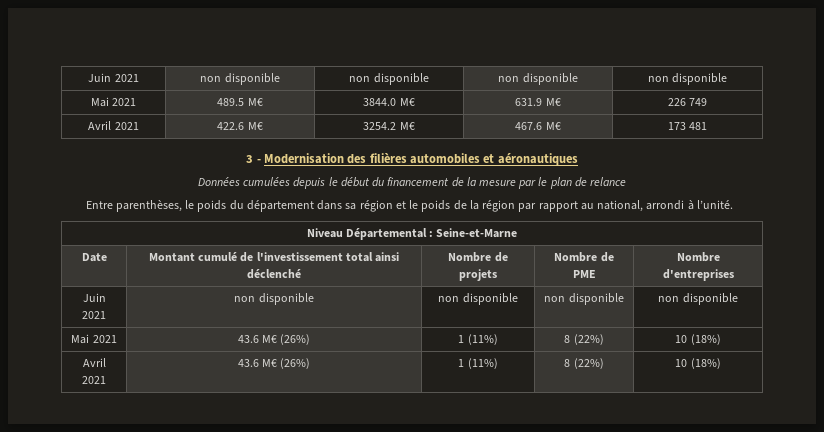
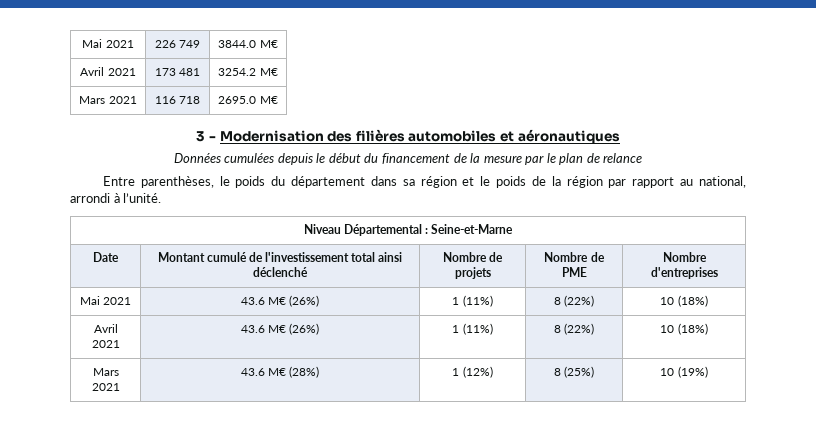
[88,73,139,82] [200,73,280,85] [349,73,429,85] [498,73,578,85] [647,73,728,85] [90,97,137,107] [217,98,263,106] Juin 2021 | non disponible | non disponible | non disponible | non disponible // Mai 2021 | 489.5 M€ -> [82,39,134,48] [154,40,201,48] Mai 2021 | 226 749
[515,98,561,106] [667,98,708,106] [88,121,139,130] [217,122,263,130] | 631.9 M€ | 226 749 // Avril 2021 | 422.6 M€ -> [80,67,136,76] [154,68,201,76] // Avril 2021 | 173 481
[515,122,561,130] [667,122,708,130] | 467.6 M€ | 173 481 -> [79,96,137,104] [154,96,201,104] [218,96,278,104] // Mars 2021 | 116 718 | 2695.0 M€
[82,293,106,302] [82,311,106,319] [234,293,314,305] [438,293,518,305] [544,293,624,305] [658,293,738,305] // Juin 2021 | non disponible | non disponible | non disponible | non disponible -> (718, 273) none
(721, 363) none -> [92,368,119,376] [91,383,120,391] [240,366,320,378] [452,366,493,378] [553,366,595,378] [660,366,708,378] // Mars 2021 | 43.6 M€ (28%) | 1 (12%) | 8 (25%) | 10 (19%)

